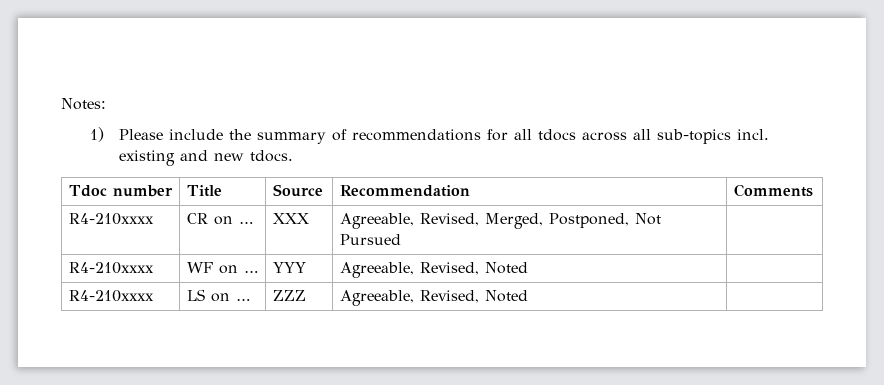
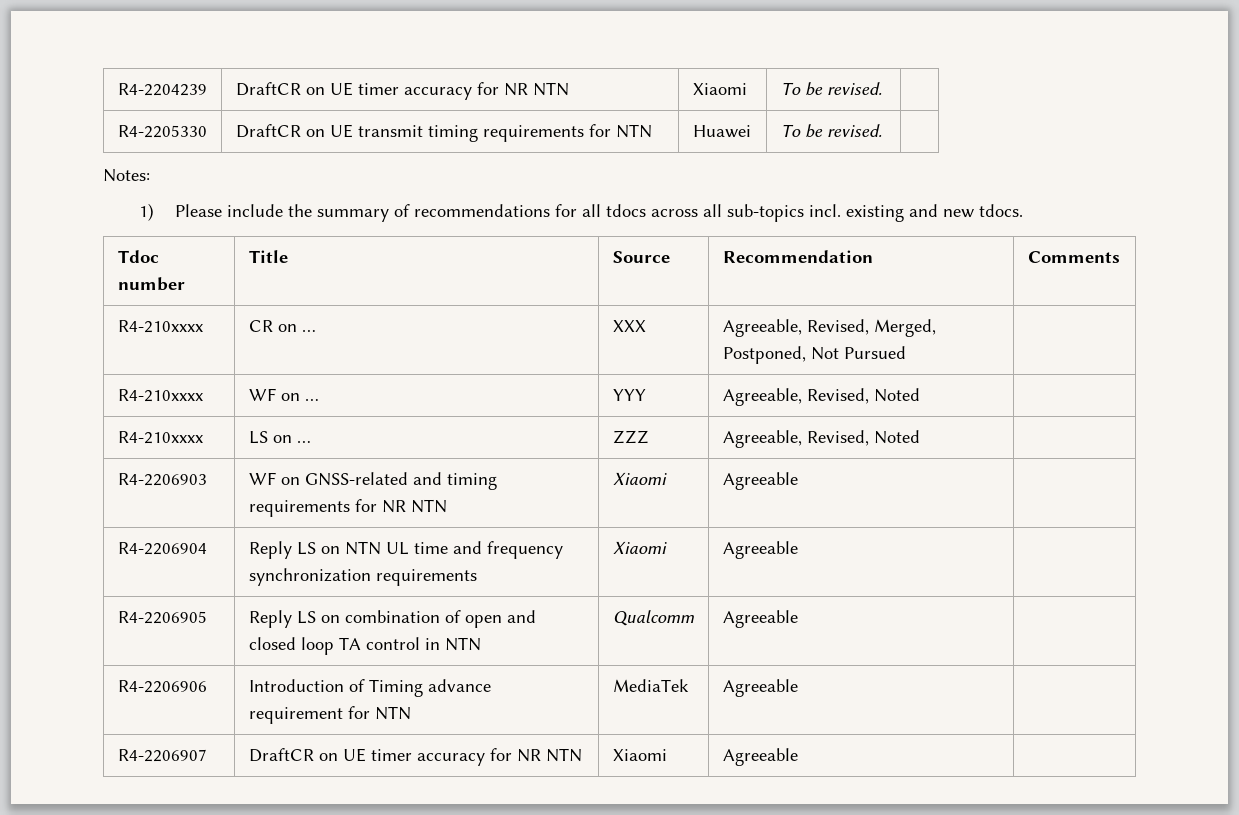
(61, 104) none -> [117,83,207,96] [235,82,569,100] [692,83,747,95] [780,82,882,96] [117,125,207,138] [235,124,652,142] [692,125,751,138] [780,124,882,138] R4-2204239 | DraftCR on UE timer accuracy for NR NTN | Xiaomi | To be revised. | // R4-2205330 | DraftCR on UE transmit timing requirements for NTN | Huawei | To be revised. | //
(528, 296) none -> [117,473,207,486] [248,472,497,490] [248,499,447,517] [612,472,667,486] [722,472,798,490] [117,542,207,555] [248,541,563,559] [248,568,477,586] [612,541,667,555] [722,541,798,559] [117,611,207,624] [248,610,536,628] [248,637,481,655] [612,610,695,626] [722,610,798,628] [117,680,207,693] [248,679,491,697] [248,706,411,724] [612,679,689,692] [722,679,798,697] [117,749,207,762] [248,748,582,766] [612,749,667,761] [722,748,798,766] // R4-2206903 | WF on GNSS-related and timing requirements for NR NTN | Xiaomi | Agreeable | // R4-2206904 | Reply LS on NTN UL time and frequency synchronization requirements | Xiaomi | Agreeable | // R4-2206905 | Reply LS on combination of open and closed loop TA control in NTN | Qualcomm | Agreeable | // R4-2206906 | Introduction of Timing advance requirement for NTN | MediaTek | Agreeable | // R4-2206907 | DraftCR on UE timer accuracy for NR NTN | Xiaomi | Agreeable |

